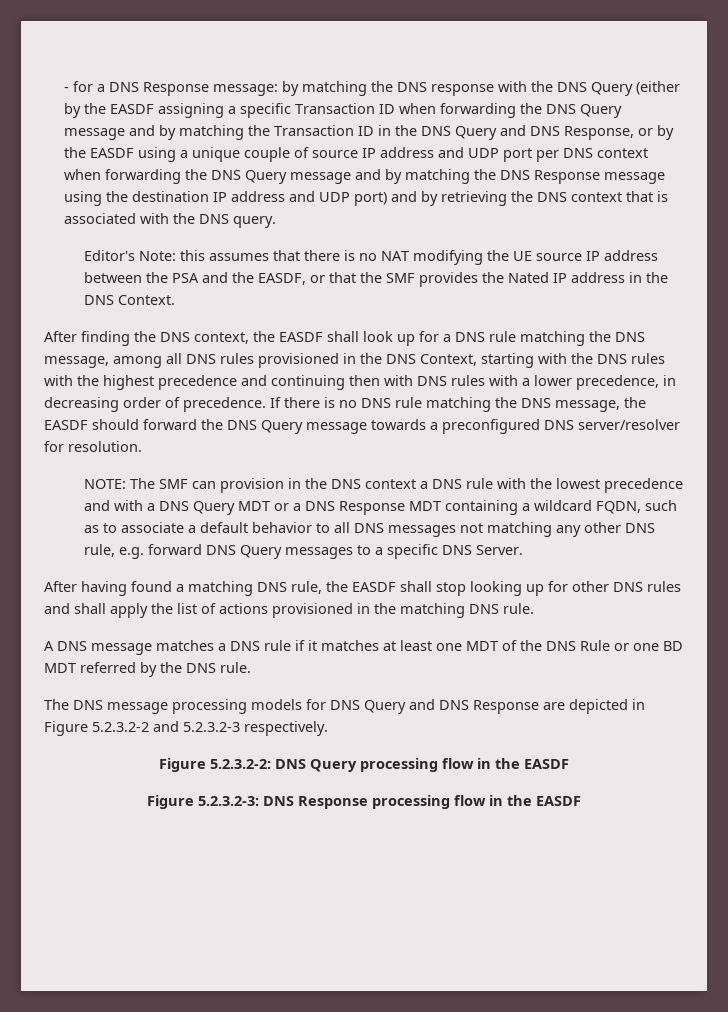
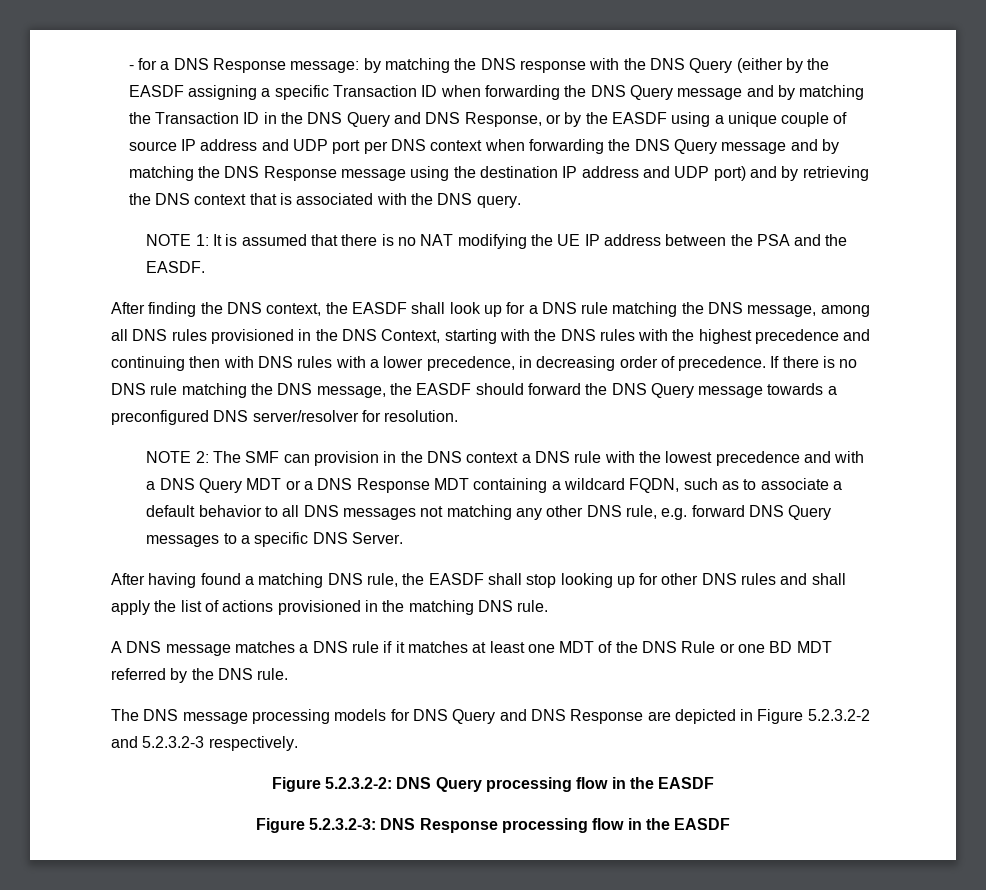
[84,250,270,261] Editor's Note: this assumes -> [146,234,307,246] NOTE 1: It is assumed
[536,253,583,261] source -> (581, 240) none
[258,272,669,287] [84,295,176,305] EASDF, or that the SMF provides the Nated IP address in the DNS Context. -> [146,261,206,273] EASDF.
[84,479,127,489] NOTE: -> [146,451,209,463] NOTE 2:

